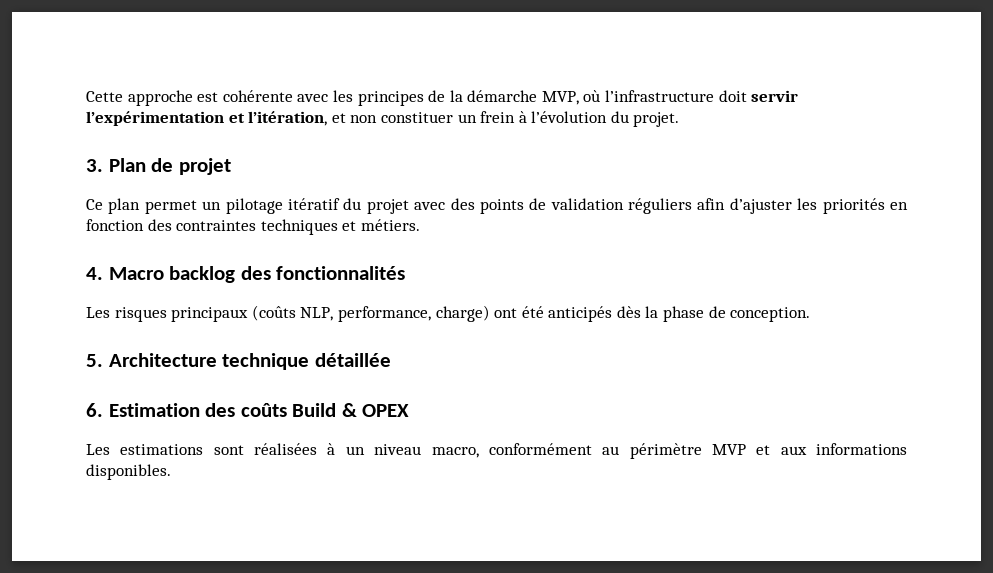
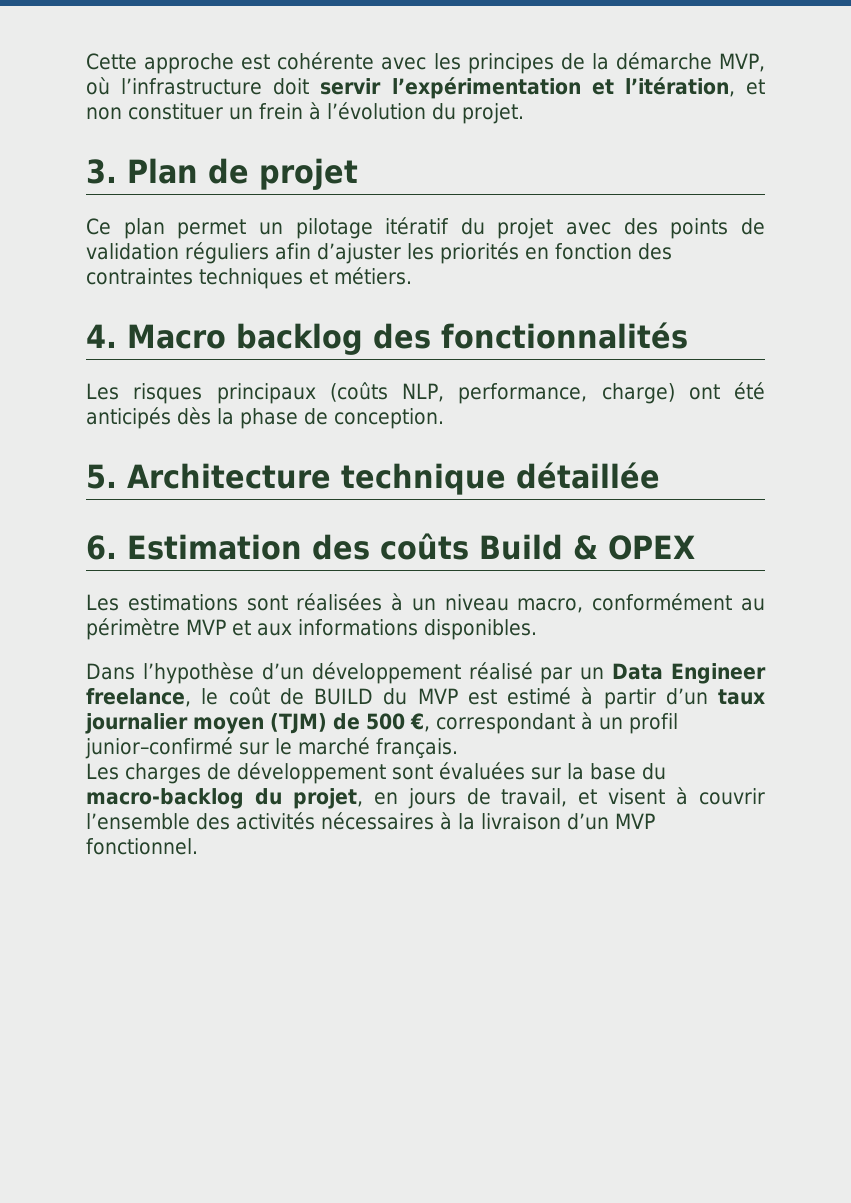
(171, 472) none -> [86,662,766,684] [86,687,765,709] [85,712,678,734] [85,737,458,759] [86,762,666,784] [86,787,765,809] [86,812,655,830] [86,838,198,855] // Dans l’hypothèse d’un développement réalisé par un Data Engineer freelance, le coût de BUILD du MVP est estimé à partir d’un taux journalier moyen (TJM) de 500 €, correspondant à un profil junior–confirmé sur le marché français. // Les charges de développement sont évaluées sur la base du macro-backlog du projet, en jours de travail, et visent à couvrir l’ensemble des activités nécessaires à la livraison d’un MVP fonctionnel.

